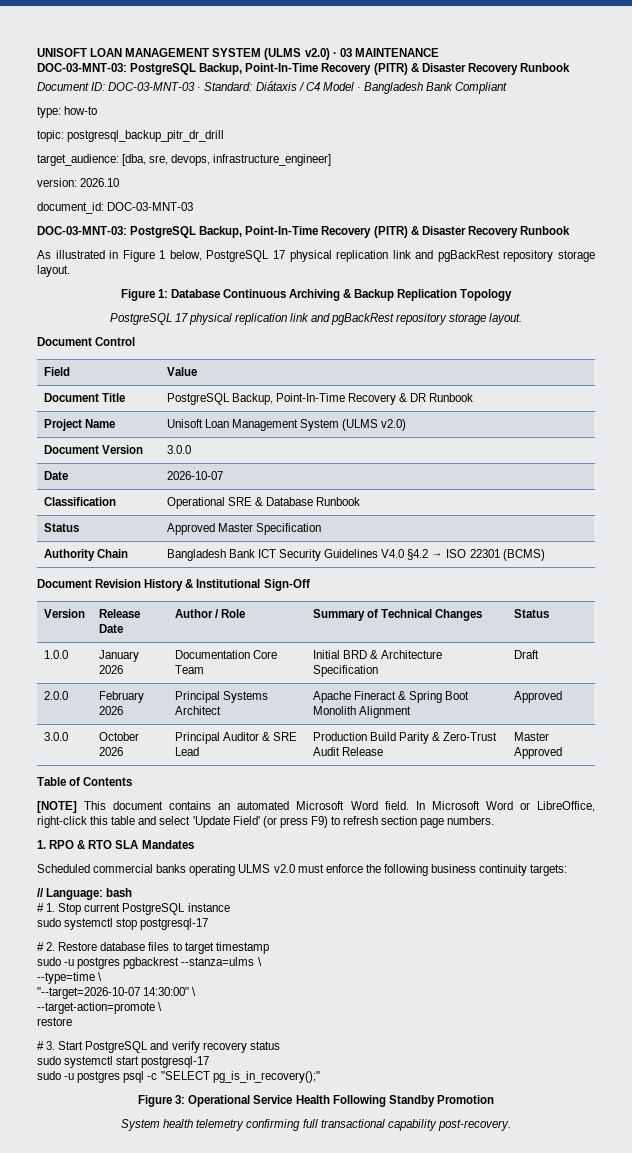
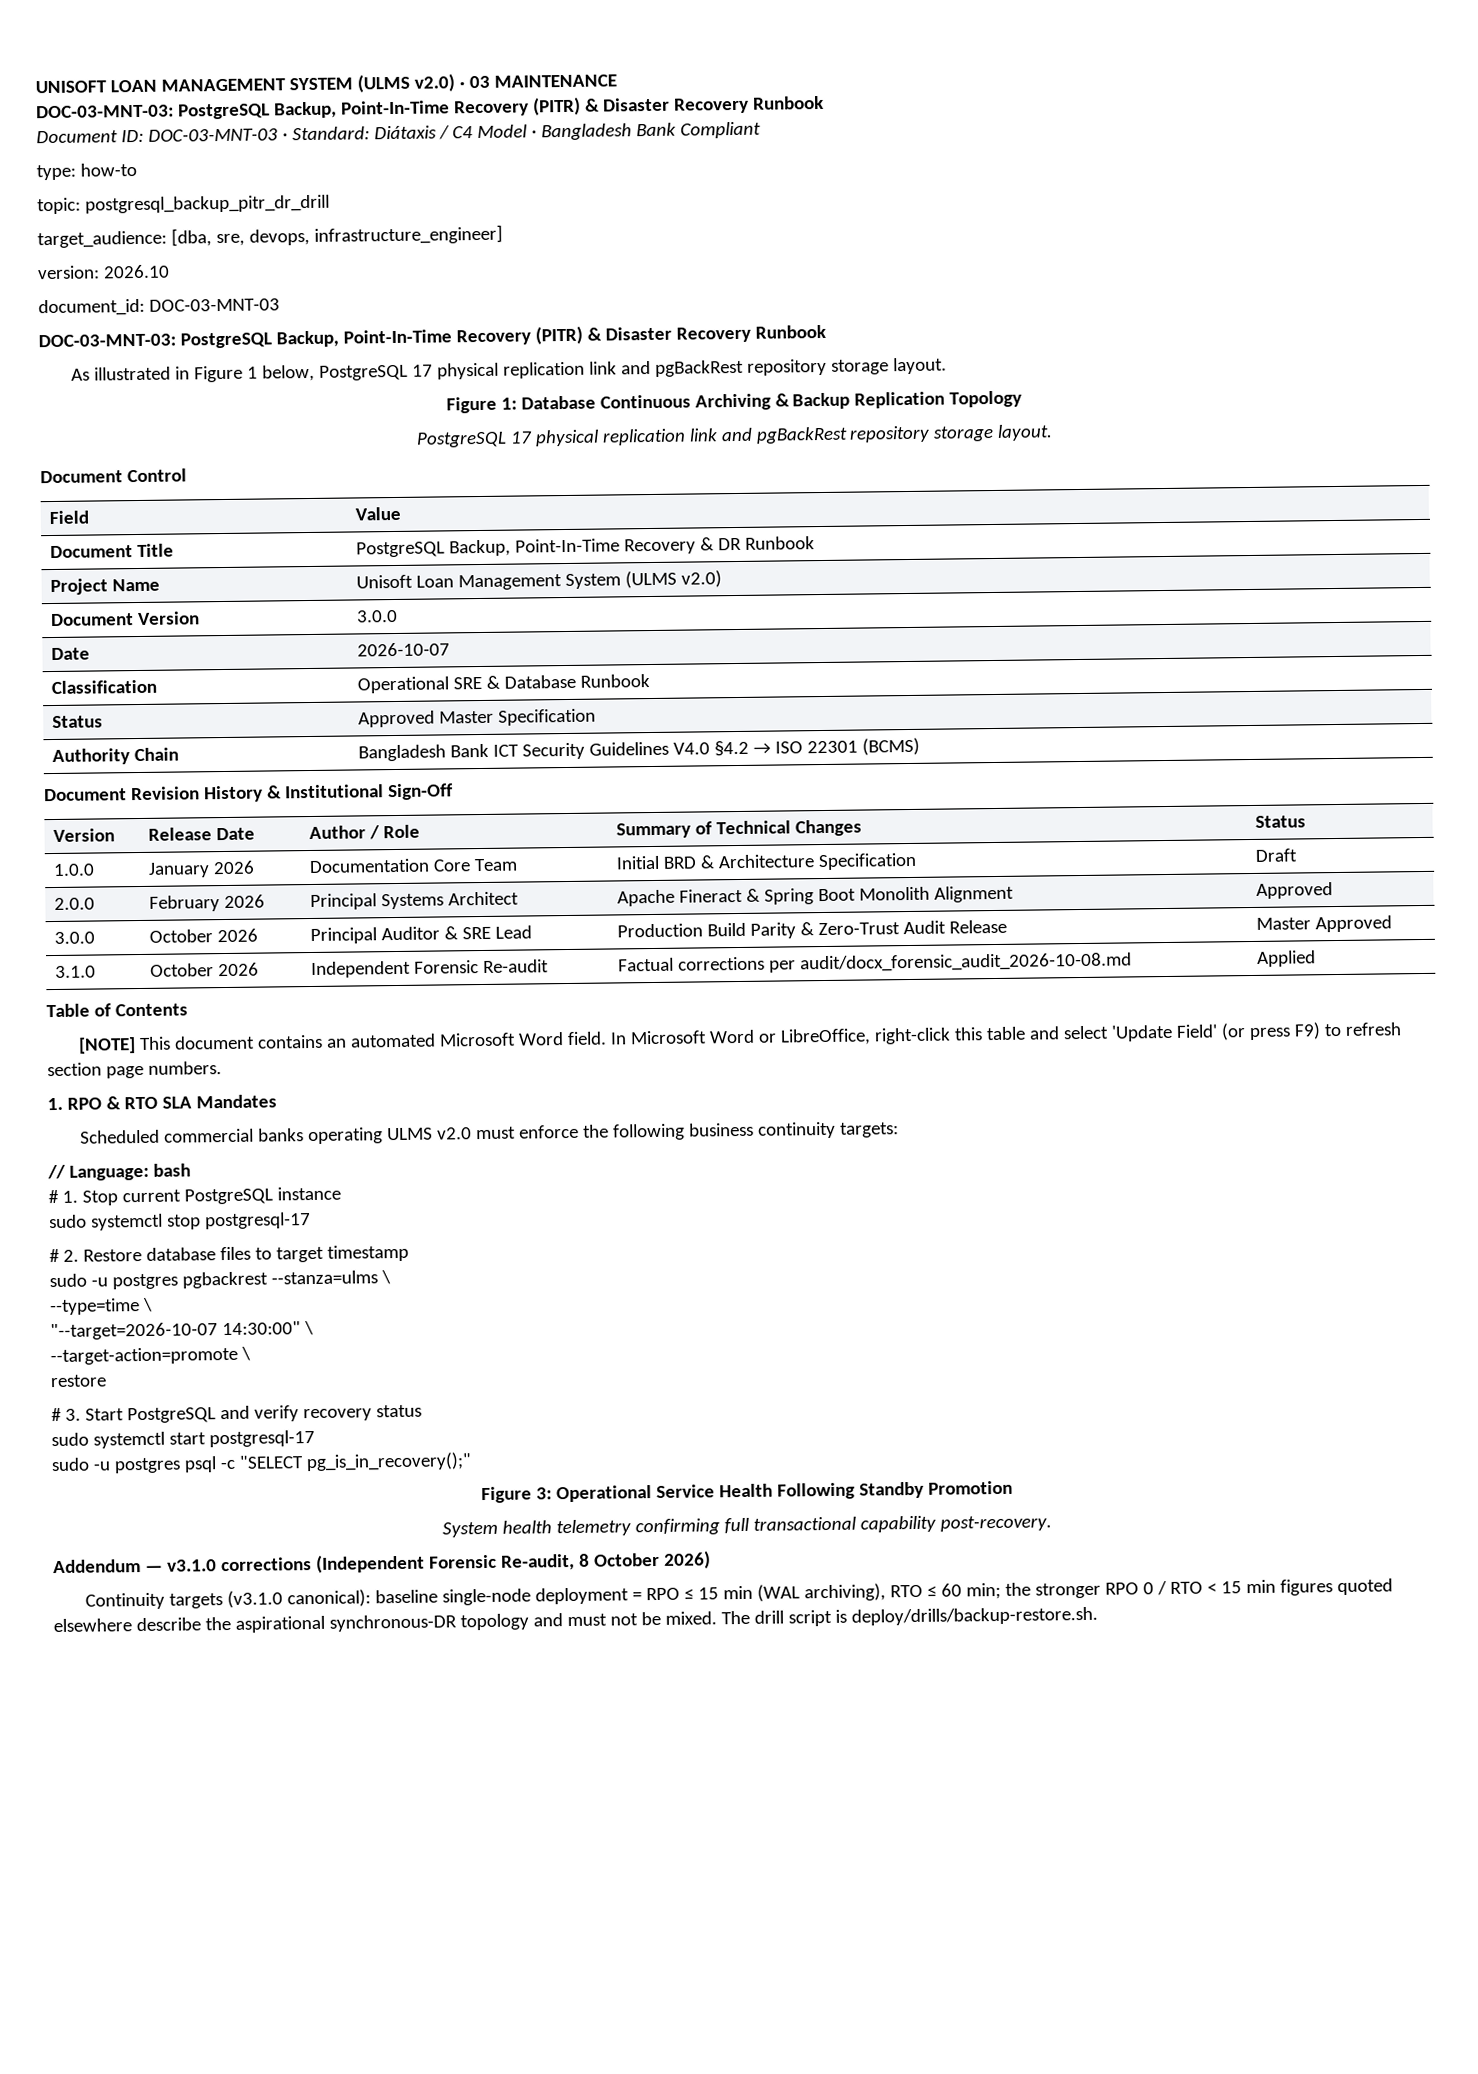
(562, 753) none -> [55,965,97,978] [150,962,260,977] [311,959,550,978] [618,952,1133,973] [1257,950,1317,967] // 3.1.0 | October 2026 | Independent Forensic Re-audit | Factual corrections per audit/docx_forensic_audit_2026-10-08.md | Applied
(511, 1125) none -> [53,1550,711,1574] [85,1578,1394,1610] [53,1606,1098,1633] // Addendum — v3.1.0 corrections (Independent Forensic Re-audit, 8 October 2026) // Continuity targets (v3.1.0 canonical): baseline single-node deployment = RPO ≤ 15 min (WAL archiving), RTO ≤ 60 min; the stronger RPO 0 / RTO < 15 min figures quoted elsewhere describe the aspirational synchronous-DR topology and must not be mixed. The drill script is deploy/drills/backup-restore.sh.

